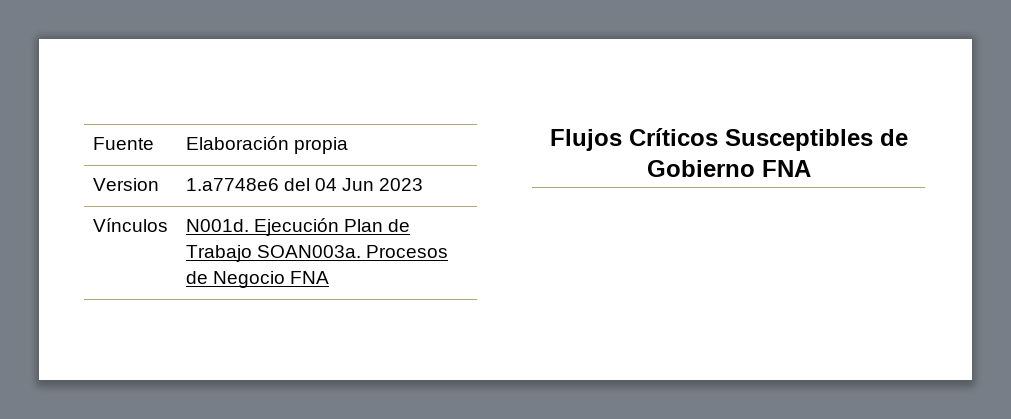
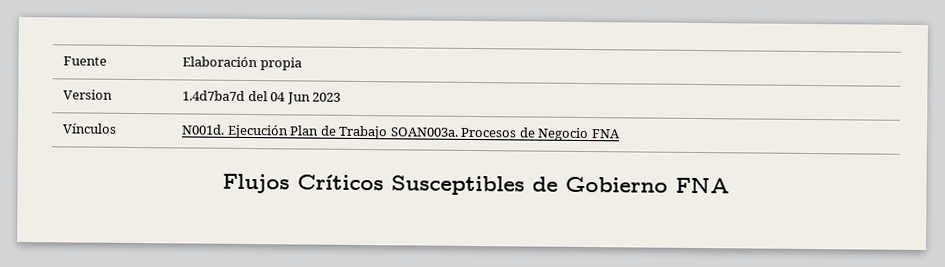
[185,178,279,191] 1.a7748e6 -> [182,90,246,101] 1.4d7ba7d

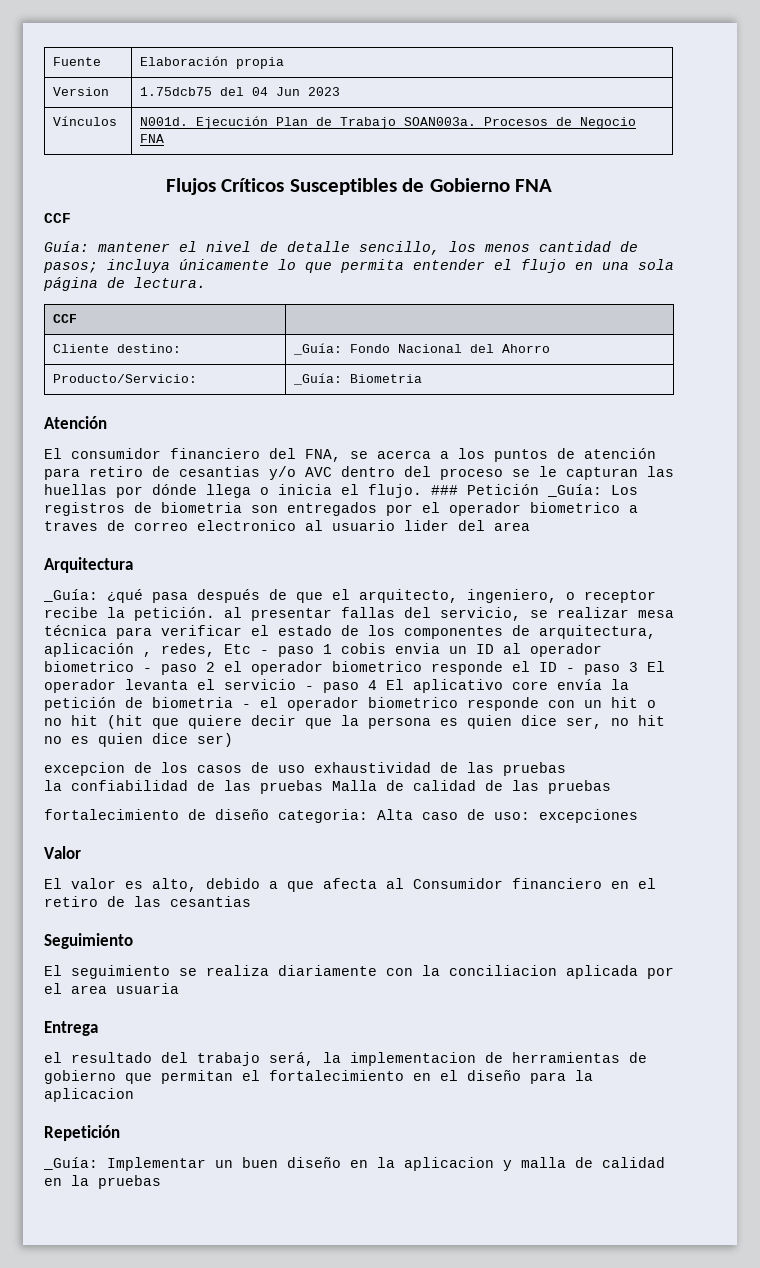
[182,90,246,101] 1.4d7ba7d -> [140,87,213,96] 1.75dcb75
(730, 185) none -> [44,213,71,223] [44,241,638,255] [43,259,674,273] [43,277,206,291] [53,314,78,323] [53,344,182,353] [293,343,551,355] [53,374,198,383] [293,373,423,385] [44,416,107,429] [44,448,656,462] [44,466,674,480] [44,484,638,498] [44,502,638,516] [44,520,530,531] [44,557,133,573] [43,589,656,603] [44,607,674,621] [44,625,656,639] [44,643,602,657] [44,661,665,675] [44,679,629,693] [44,697,656,711] [44,715,665,729] [44,733,233,747] [44,762,566,776] [44,780,611,794] [44,809,638,823] [44,846,81,859] [44,878,656,892] [44,896,251,907] [44,933,133,949] [44,965,674,979] [44,983,179,994] [44,1021,98,1036] [44,1052,647,1066] [44,1070,593,1084] [44,1088,134,1102] [44,1125,120,1141] [43,1157,665,1171] [44,1175,161,1189] // CCF // Guía: mantener el nivel de detalle sencillo, los menos cantidad de pasos; incluya únicamente lo que permita entender el flujo en una sola página de lectura. // CCF | // Cliente destino: | _Guía: Fondo Nacional del Ahorro // Producto/Servicio: | _Guía: Biometria // Atención // El consumidor financiero del FNA, se acerca a los puntos de atención para retiro de cesantias y/o AVC dentro del proceso se le capturan las huellas por dónde llega o inicia el flujo. ### Petición _Guía: Los registros de biometria son entregados por el operador biometrico a traves de correo electronico al usuario lider del area // Arquitectura // _Guía: ¿qué pasa después de que el arquitecto, ingeniero, o receptor recibe la petición. al presentar fallas del servicio, se realizar mesa técnica para verificar el estado de los componentes de arquitectura, aplicación , redes, Etc - paso 1 cobis envia un ID al operador biometrico - paso 2 el operador biometrico responde el ID - paso 3 El operador levanta el servicio - paso 4 El aplicativo core envía la petición de biometria - el operador biometrico responde con un hit o no hit (hit que quiere decir que la persona es quien dice ser, no hit no es quien dice ser) // excepcion de los casos de uso exhaustividad de las pruebas // la confiabilidad de las pruebas Malla de calidad de las pruebas // fortalecimiento de diseño categoria: Alta caso de uso: excepciones // Valor // El valor es alto, debido a que afecta al Consumidor financiero en el retiro de las cesantias // Seguimiento // El seguimiento se realiza diariamente con la conciliacion aplicada por el area usuaria // Entrega // el resultado del trabajo será, la implementacion de herramientas de gobierno que permitan el fortalecimiento en el diseño para la aplicacion // Repetición // _Guía: Implementar un buen diseño en la aplicacion y malla de calidad en la pruebas

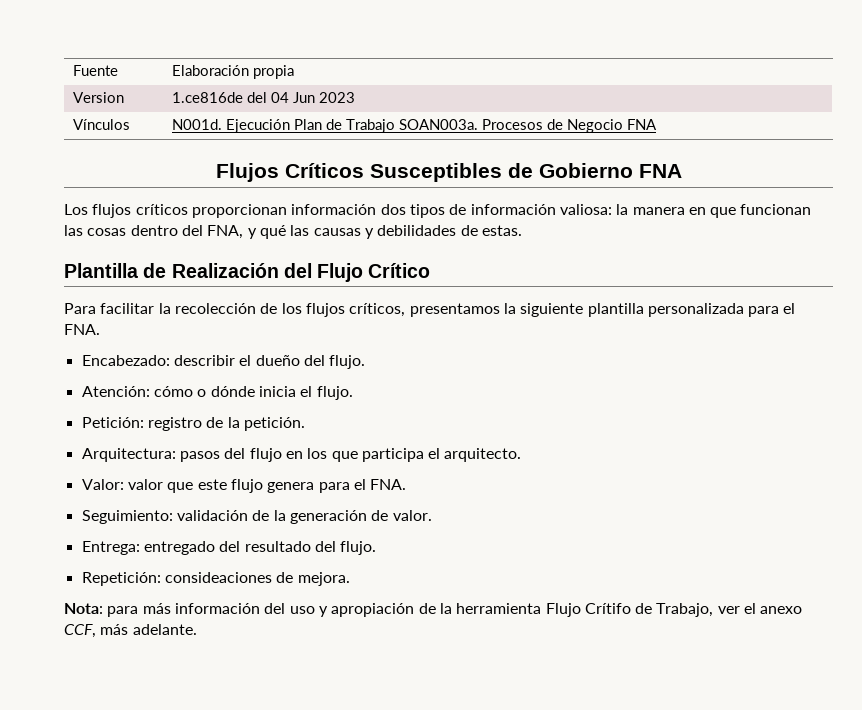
[140,87,213,96] 1.75dcb75 -> [172,92,244,103] 1.ce816de
[44,213,71,223] [44,241,638,255] [43,259,674,273] [43,277,206,291] [53,314,78,323] [53,344,182,353] [293,343,551,355] [53,374,198,383] [293,373,423,385] [44,416,107,429] [44,448,656,462] [44,466,674,480] [44,484,638,498] [44,502,638,516] [44,520,530,531] [44,557,133,573] [43,589,656,603] [44,607,674,621] [44,625,656,639] [44,643,602,657] [44,661,665,675] [44,679,629,693] [44,697,656,711] [44,715,665,729] [44,733,233,747] [44,762,566,776] [44,780,611,794] [44,809,638,823] [44,846,81,859] [44,878,656,892] [44,896,251,907] [44,933,133,949] [44,965,674,979] [44,983,179,994] [44,1021,98,1036] [44,1052,647,1066] [44,1070,593,1084] [44,1088,134,1102] [44,1125,120,1141] [43,1157,665,1171] [44,1175,161,1189] CCF // Guía: mantener el nivel de detalle sencillo, los menos cantidad de pasos; incluya únicamente lo que permita entender el flujo en una sola página de lectura. // CCF | // Cliente destino: | _Guía: Fondo Nacional del Ahorro // Producto/Servicio: | _Guía: Biometria // Atención // El consumidor financiero del FNA, se acerca a los puntos de atención para retiro de cesantias y/o AVC dentro del proceso se le capturan las huellas por dónde llega o inicia el flujo. ### Petición _Guía: Los registros de biometria son entregados por el operador biometrico a traves de correo electronico al usuario lider del area // Arquitectura // _Guía: ¿qué pasa después de que el arquitecto, ingeniero, o receptor recibe la petición. al presentar fallas del servicio, se realizar mesa técnica para verificar el estado de los componentes de arquitectura, aplicación , redes, Etc - paso 1 cobis envia un ID al operador biometrico - paso 2 el operador biometrico responde el ID - paso 3 El operador levanta el servicio - paso 4 El aplicativo core envía la petición de biometria - el operador biometrico responde con un hit o no hit (hit que quiere decir que la persona es quien dice ser, no hit no es quien dice ser) // excepcion de los casos de uso exhaustividad de las pruebas // la confiabilidad de las pruebas Malla de calidad de las pruebas // fortalecimiento de diseño categoria: Alta caso de uso: excepciones // Valor // El valor es alto, debido a que afecta al Consumidor financiero en el retiro de las cesantias // Seguimiento // El seguimiento se realiza diariamente con la conciliacion aplicada por el area usuaria // Entrega // el resultado del trabajo será, la implementacion de herramientas de gobierno que permitan el fortalecimiento en el diseño para la aplicacion // Repetición // _Guía: Implementar un buen diseño en la aplicacion y malla de calidad en la pruebas -> [64,204,812,218] [64,225,522,239] [64,263,431,282] [64,303,796,317] [64,324,100,335] [81,355,366,369] [81,386,353,400] [81,417,305,431] [81,448,522,462] [81,479,407,493] [81,510,432,524] [81,541,377,555] [81,572,350,586] [64,603,803,617] [64,624,197,638] Los flujos críticos proporcionan información dos tipos de información valiosa: la manera en que funcionan las cosas dentro del FNA, y qué las causas y debilidades de estas. // Plantilla de Realización del Flujo Crítico // Para facilitar la recolección de los flujos críticos, presentamos la siguiente plantilla personalizada para el FNA. // Encabezado: describir el dueño del flujo. // Atención: cómo o dónde inicia el flujo. // Petición: registro de la petición. // Arquitectura: pasos del flujo en los que participa el arquitecto. // Valor: valor que este flujo genera para el FNA. // Seguimiento: validación de la generación de valor. // Entrega: entregado del resultado del flujo. // Repetición: consideaciones de mejora. // Nota: para más información del uso y apropiación de la herramienta Flujo Crítifo de Trabajo, ver el anexo CCF, más adelante.

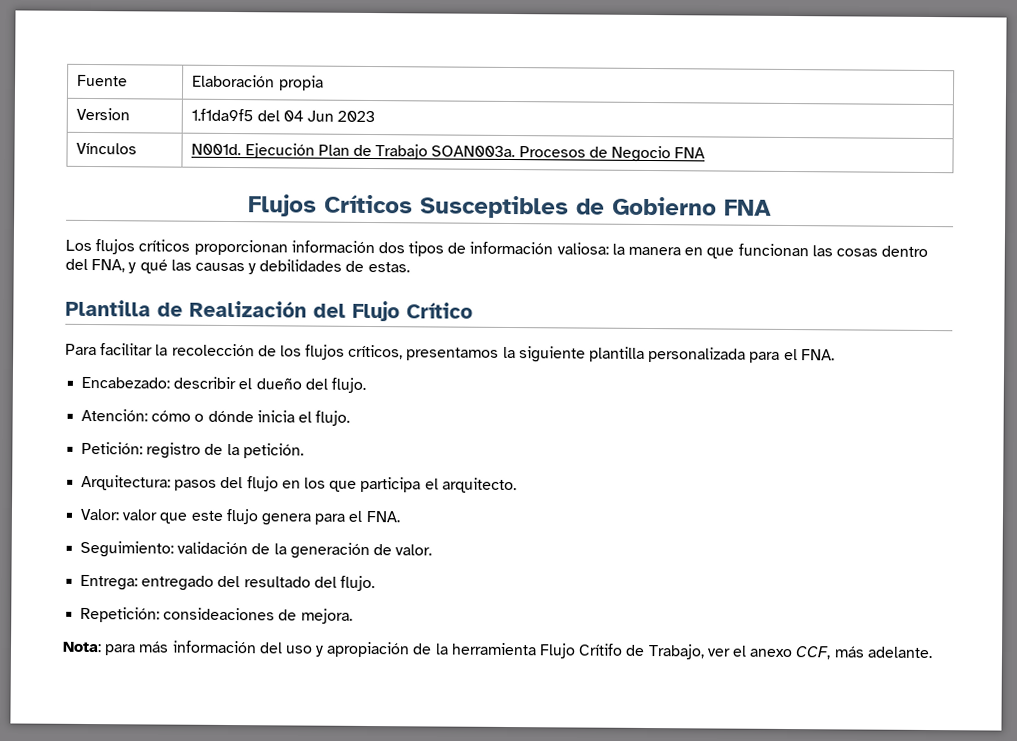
[172,92,244,103] 1.ce816de -> [191,108,254,122] 1.f1da9f5

